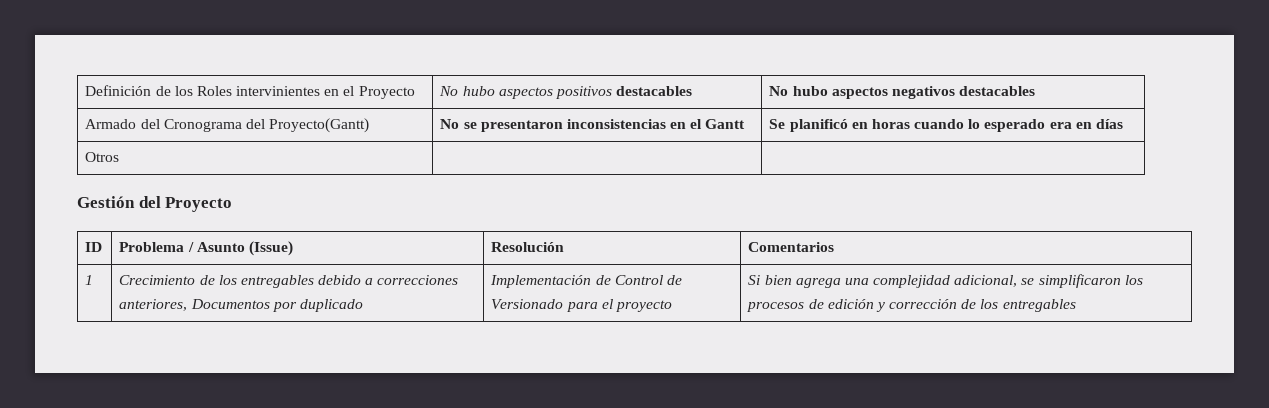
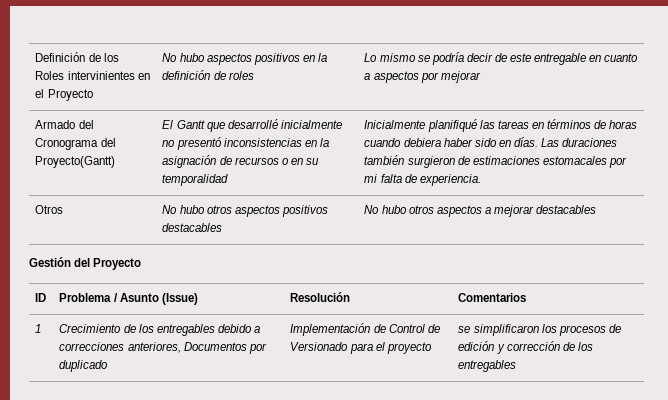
[616,86,693,96] [769,86,1036,99] destacables | No hubo aspectos negativos destacables -> [302,53,327,62] [162,70,254,80] [364,52,639,65] [364,71,481,83] en la definición de roles | Lo mismo se podría decir de este entregable en cuanto a aspectos por mejorar
[440,119,746,132] [769,119,1124,132] [85,152,120,162] No se presentaron inconsistencias en el Gantt | Se planificó en horas cuando lo esperado era en días // Otros | | -> [162,119,342,132] [162,137,329,150] [162,155,319,168] [162,174,229,186] [364,119,638,132] [364,137,618,147] [364,155,627,168] [364,174,481,186] [35,205,64,214] [162,205,328,217] [162,223,223,232] [364,205,597,217] El Gantt que desarrollé inicialmente no presentó inconsistencias en la asignación de recursos o en su temporalidad | Inicialmente planifiqué las tareas en términos de horas cuando debiera haber sido en días. Las duraciones también surgieron de estimaciones estomacales por mi falta de experiencia. // Otros | No hubo otros aspectos positivos destacables | No hubo otros aspectos a mejorar destacables
[748,275,1018,288] Si bien agrega una complejidad adicional, -> (432, 348) none

